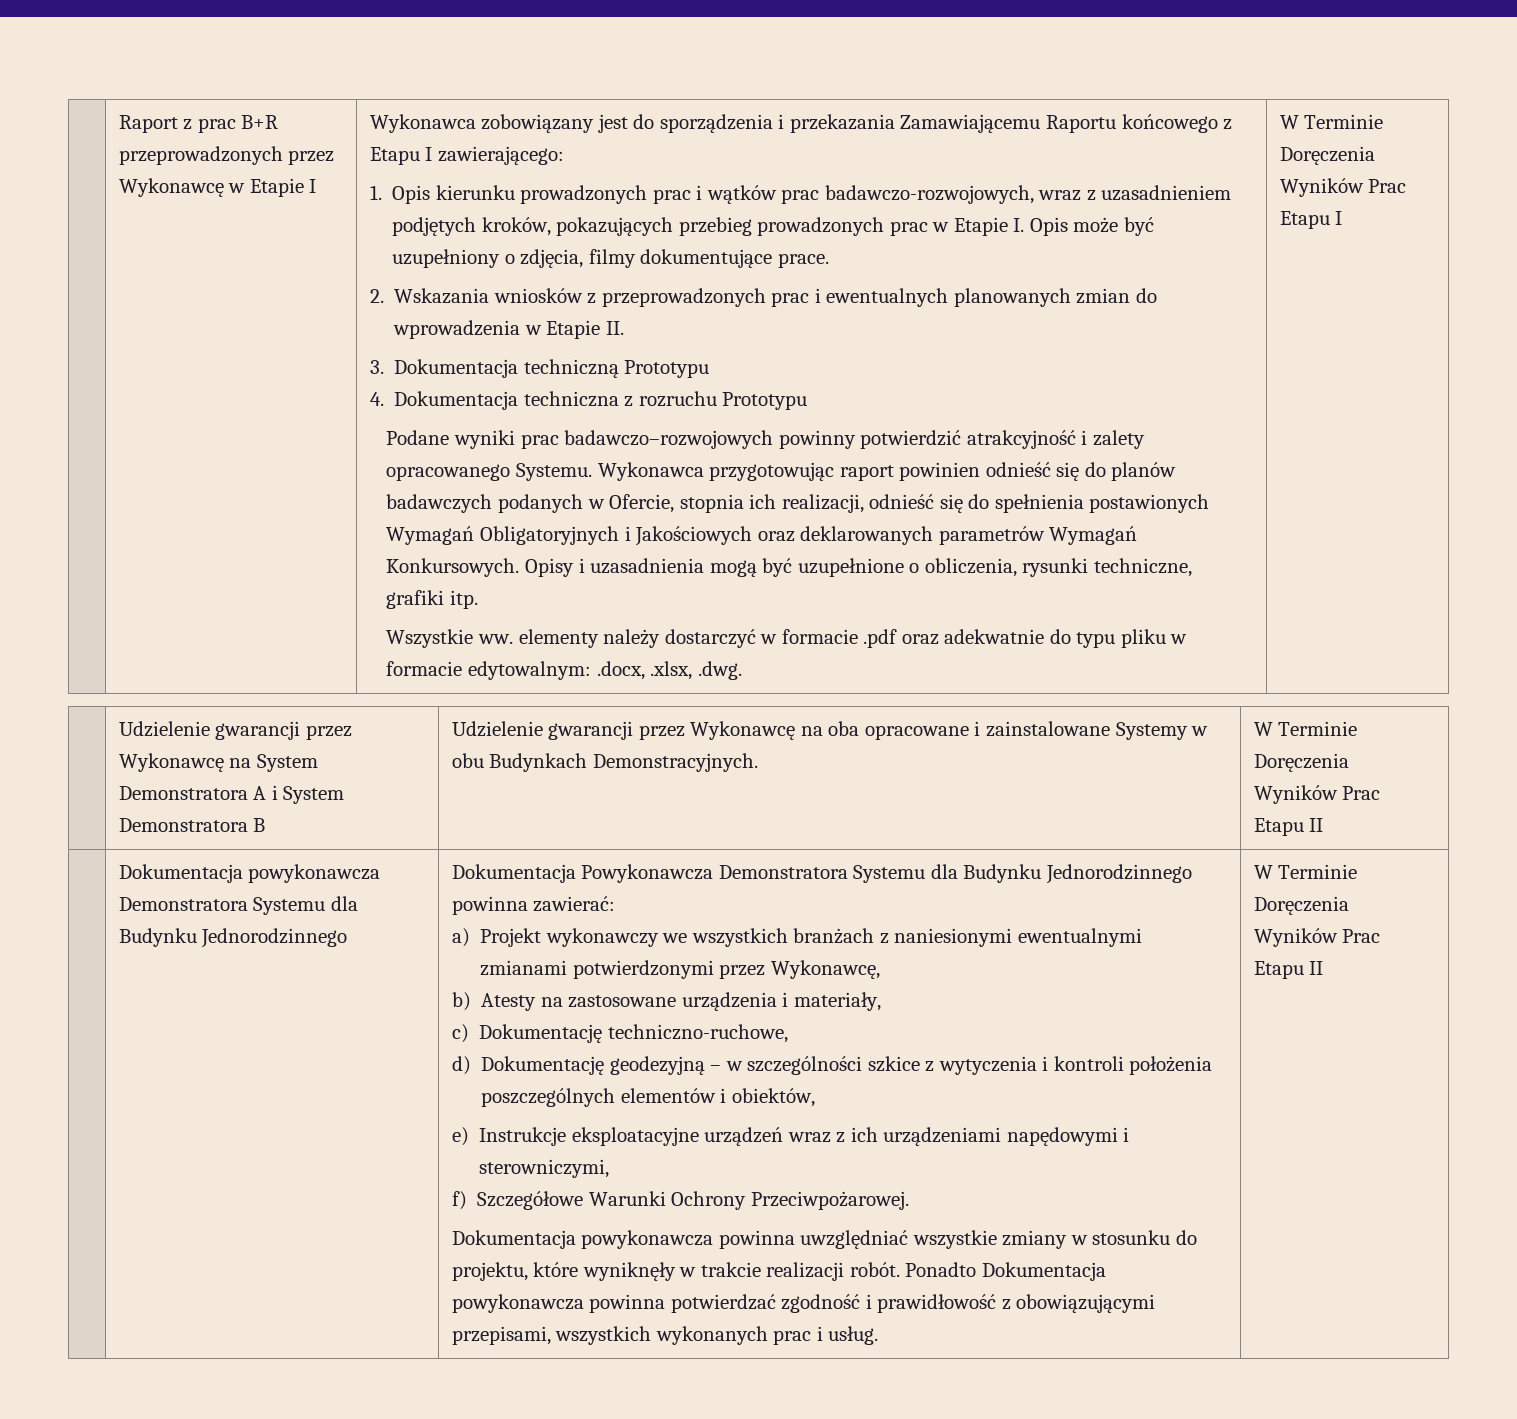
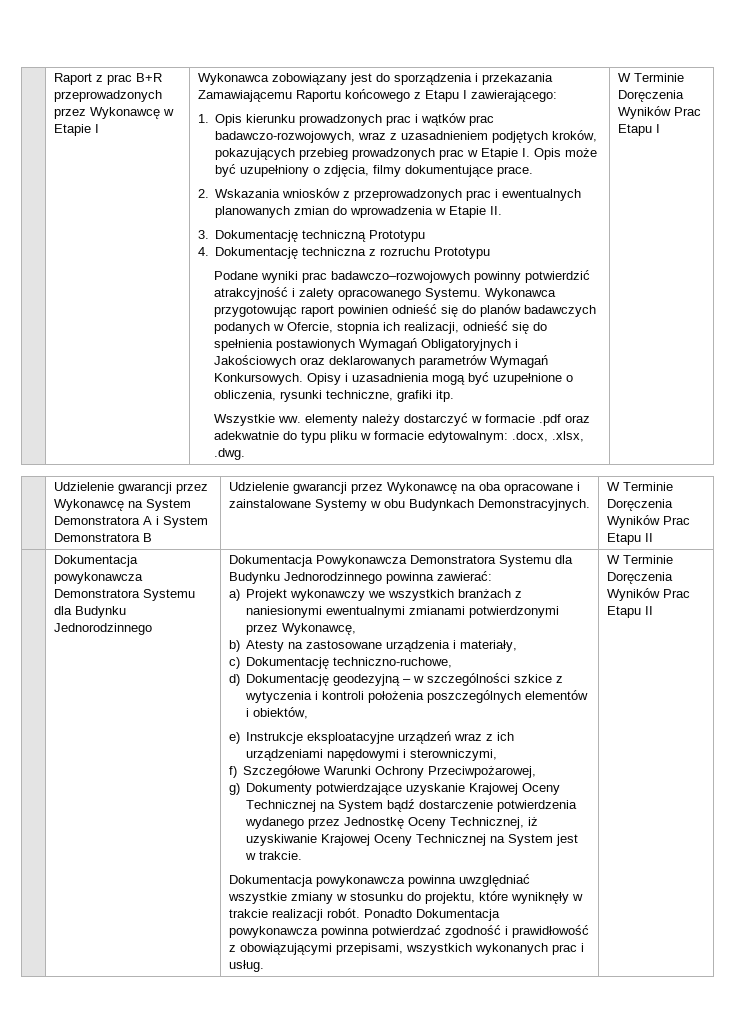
[393,359,518,378] Dokumentacja -> [215,230,299,242] Dokumentację
[393,391,518,410] Dokumentacja -> [215,247,299,259] Dokumentację
[750,1191,909,1210] Przeciwpożarowej. -> [428,766,537,778] [228,783,561,795] [246,799,578,812] [245,817,539,829] [246,834,579,846] [245,851,303,860] Przeciwpożarowej, // g) Dokumenty potwierdzające uzyskanie Krajowej Oceny Technicznej na System bądź dostarczenie potwierdzenia wydanego przez Jednostkę Oceny Technicznej, iż uzyskiwanie Krajowej Oceny Technicznej na System jest w trakcie.

